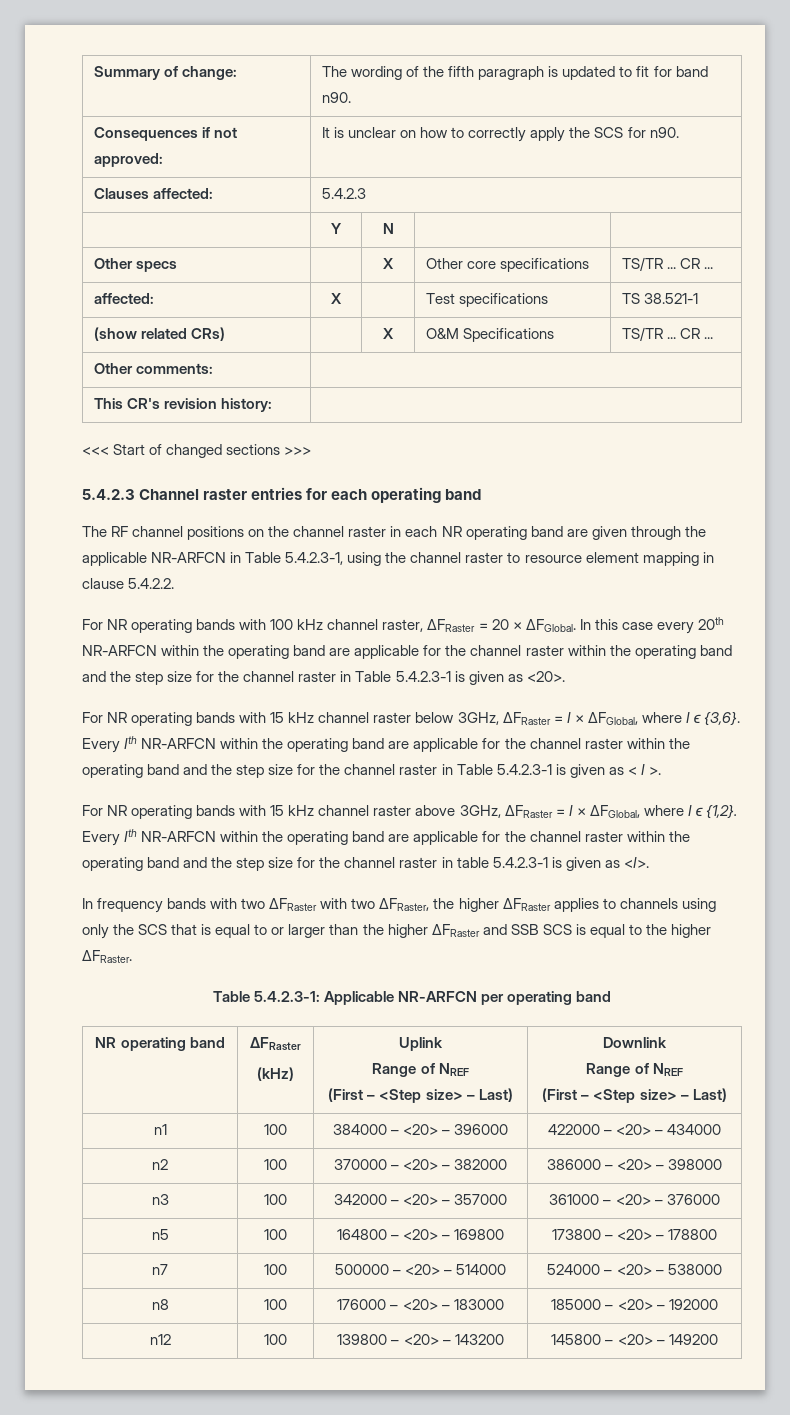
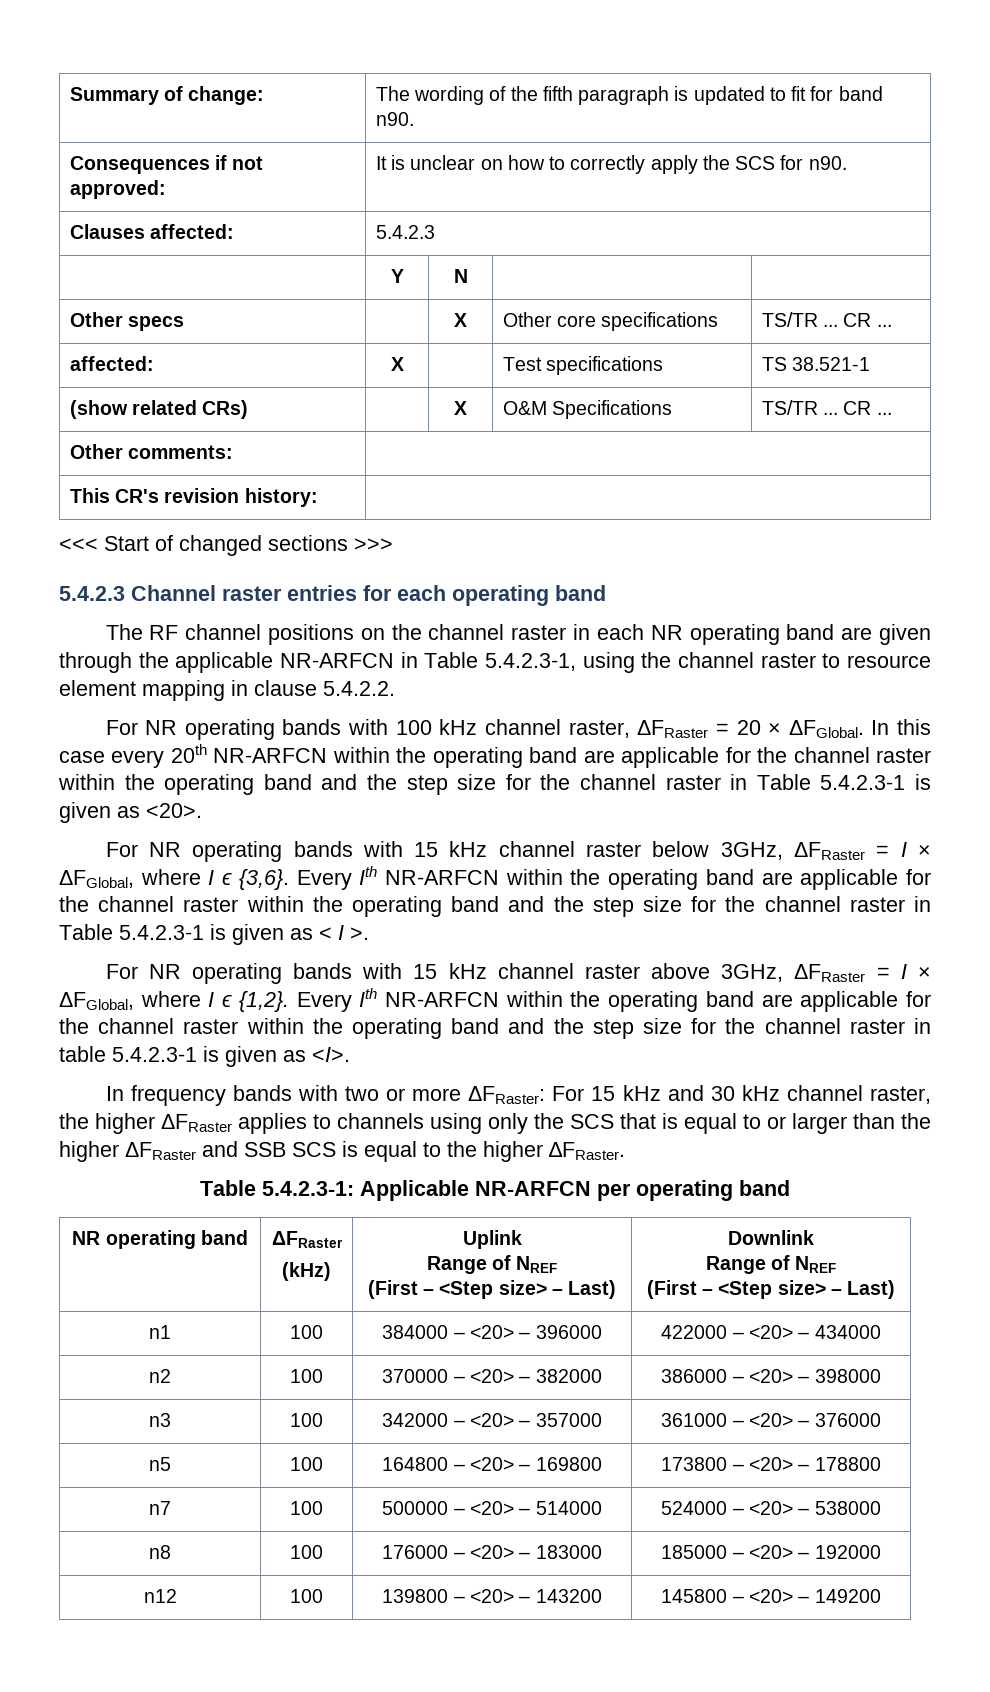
[269,898,430,911] ΔFRaster with two ΔFRaster, -> [386,1085,931,1104] or more ΔFRaster: For 15 kHz and 30 kHz channel raster,

